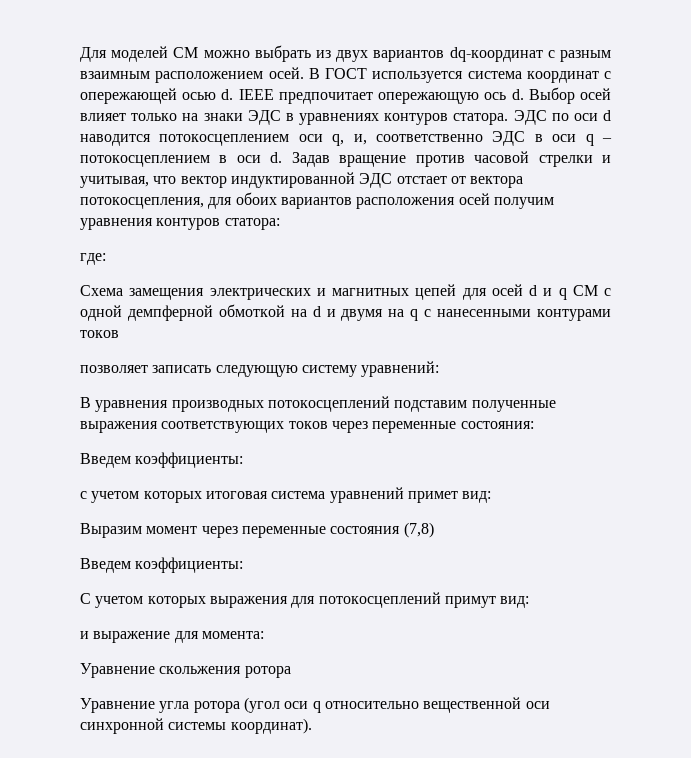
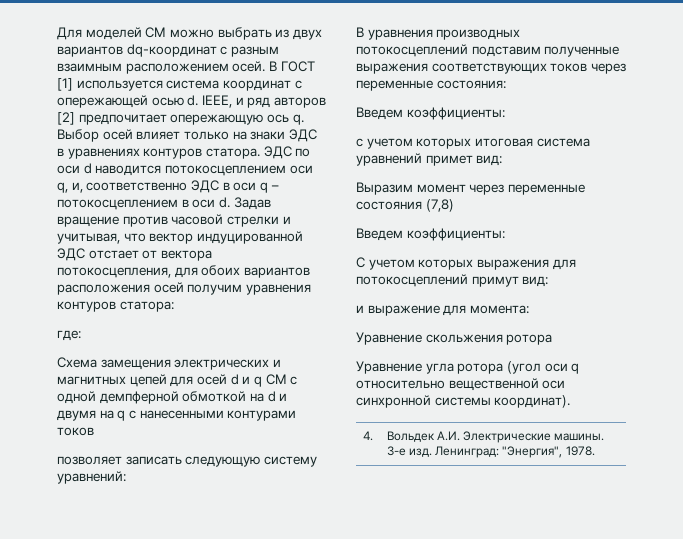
(367, 73) none -> [57,78,73,91] [1]
[238,89,274,100] IEEE -> [201,95,326,108] [57,112,75,125] IEEE, и ряд авторов [2]
[511,89,524,100] d. -> [292,114,304,125] q.
[230,172,355,188] индуктированной -> [196,231,303,244] индуцированной
(312, 726) none -> [362,431,373,441] [386,431,605,443] [386,446,595,458] // 4. | Вольдек А.И. Электрические машины. 3-е изд. Ленинград: "Энергия", 1978.

